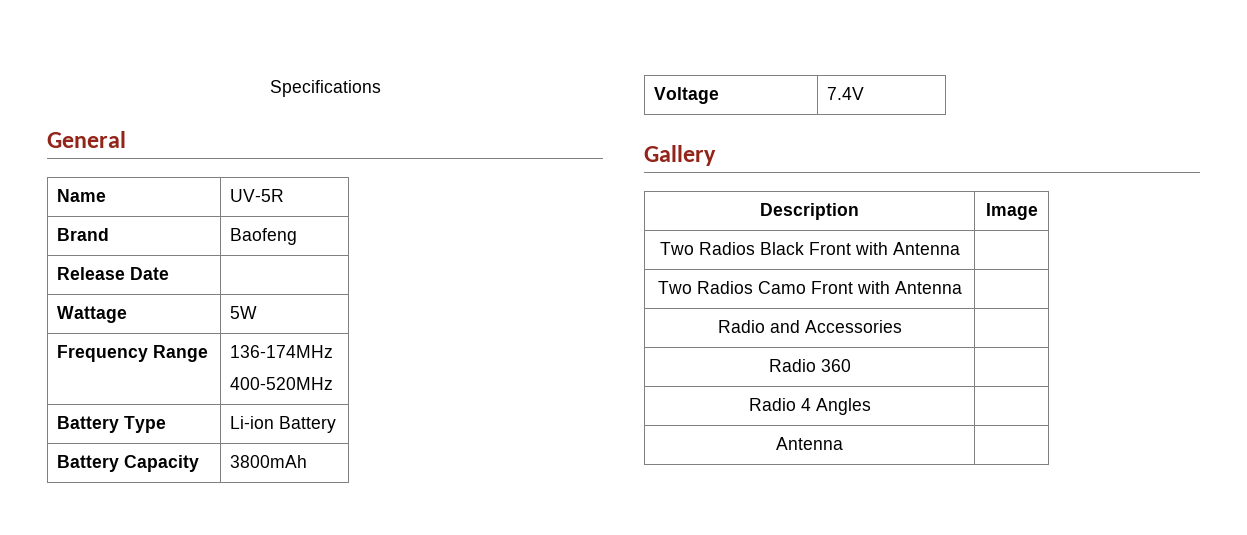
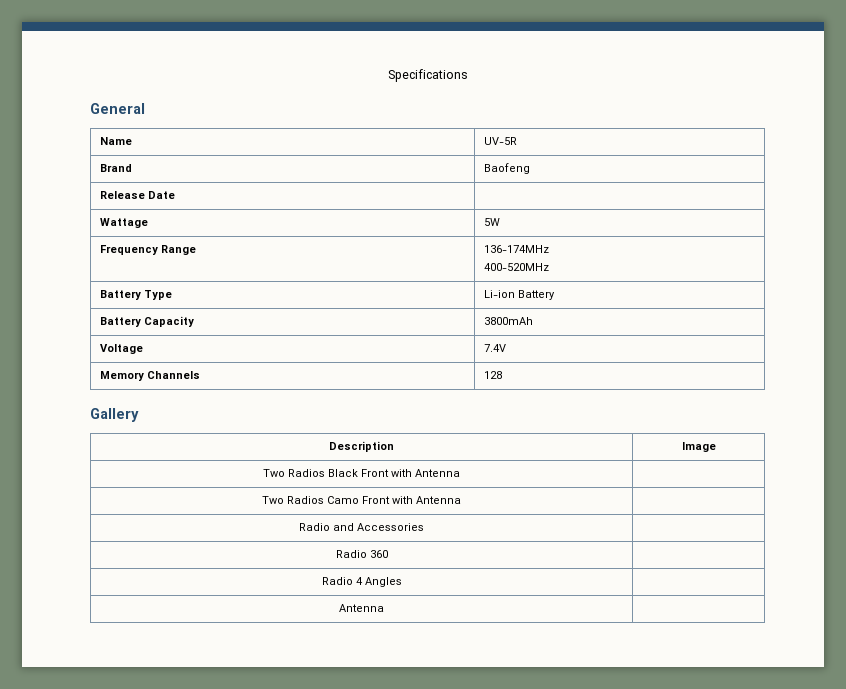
(865, 93) none -> [99,371,200,381] [483,371,502,379] // Memory Channels | 128

